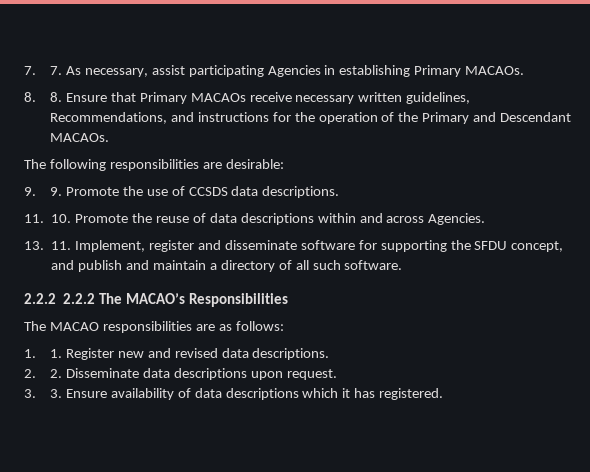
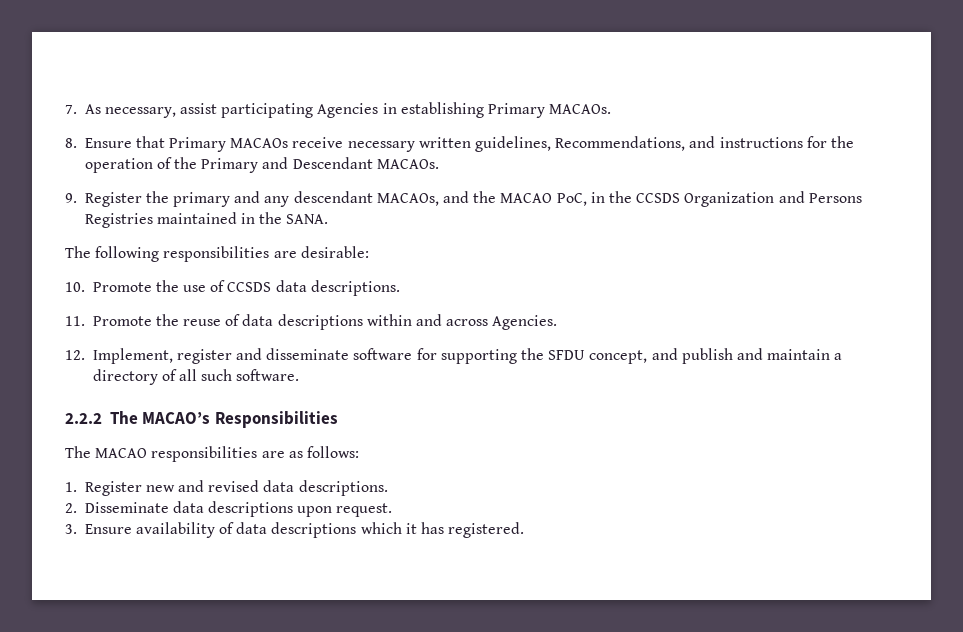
[24,66,62,75] 7. 7. -> [65,105,77,114] 7.
[49,92,62,102] 8. -> (77, 143) none
(109, 137) none -> [65,191,862,207] [84,212,329,228] // 9. Register the primary and any descendant MACAOs, and the MACAO PoC, in the CCSDS Organization and Persons Registries maintained in the SANA.
[24,187,62,196] 9. 9. -> [65,282,85,292] 10.
[51,214,72,223] 10. -> (85, 321) none
[24,241,72,250] 13. 11. -> [65,350,85,360] 12.
[63,293,96,304] 2.2.2 -> (102, 418) none
[49,349,62,358] 1. -> (77, 487) none
[49,369,62,378] 2. -> (77, 508) none
[49,389,62,398] 3. -> (77, 529) none

